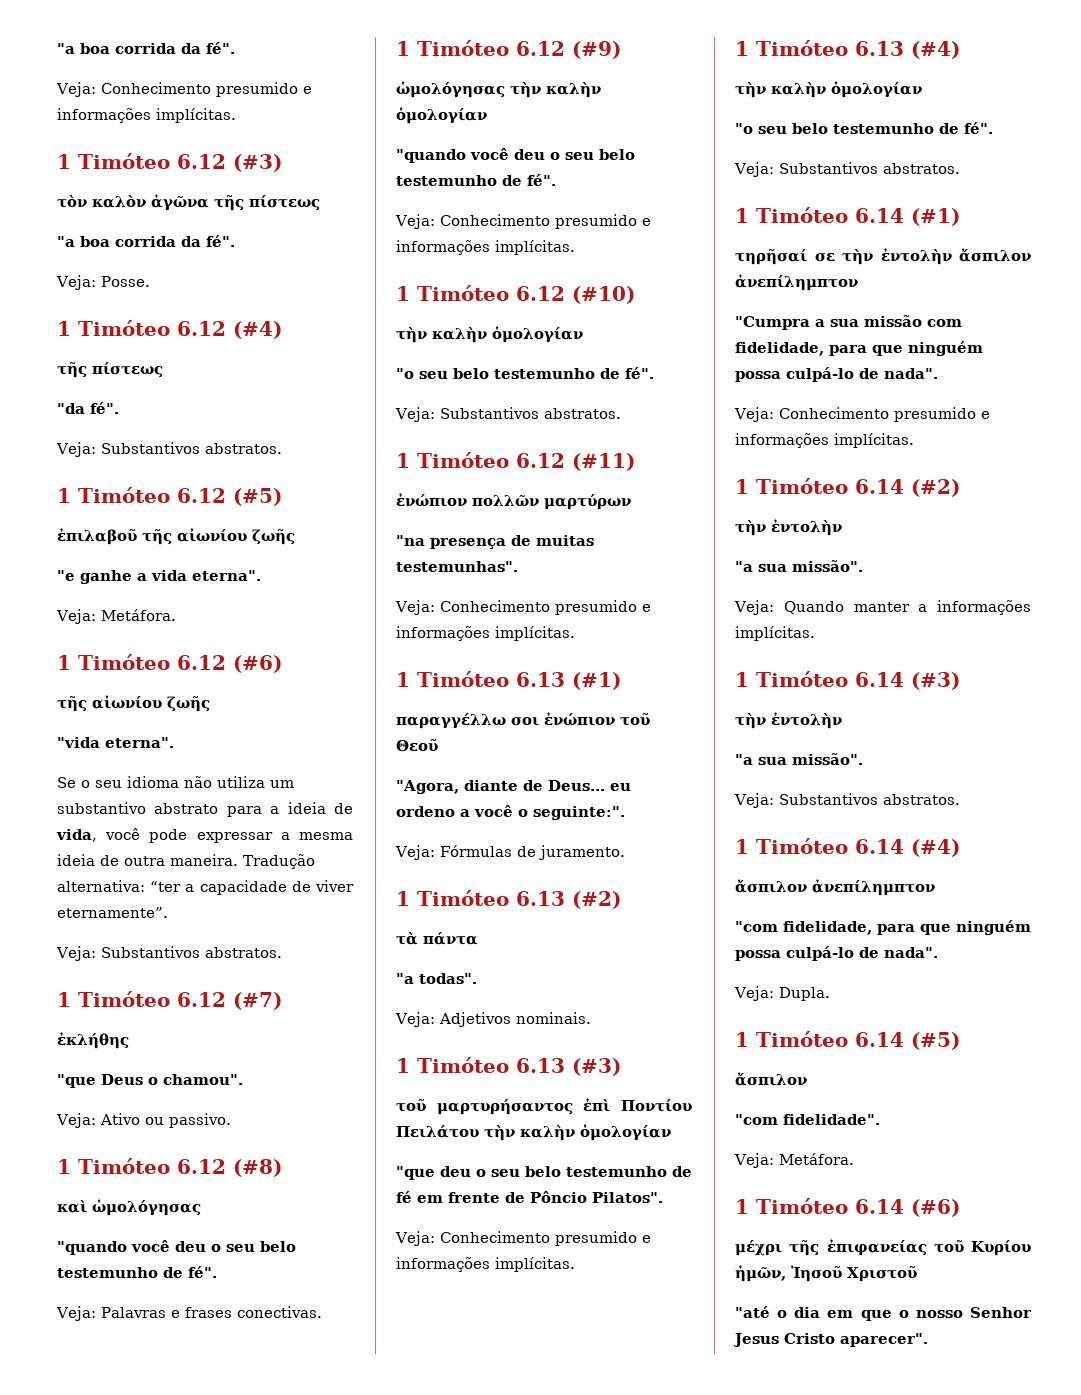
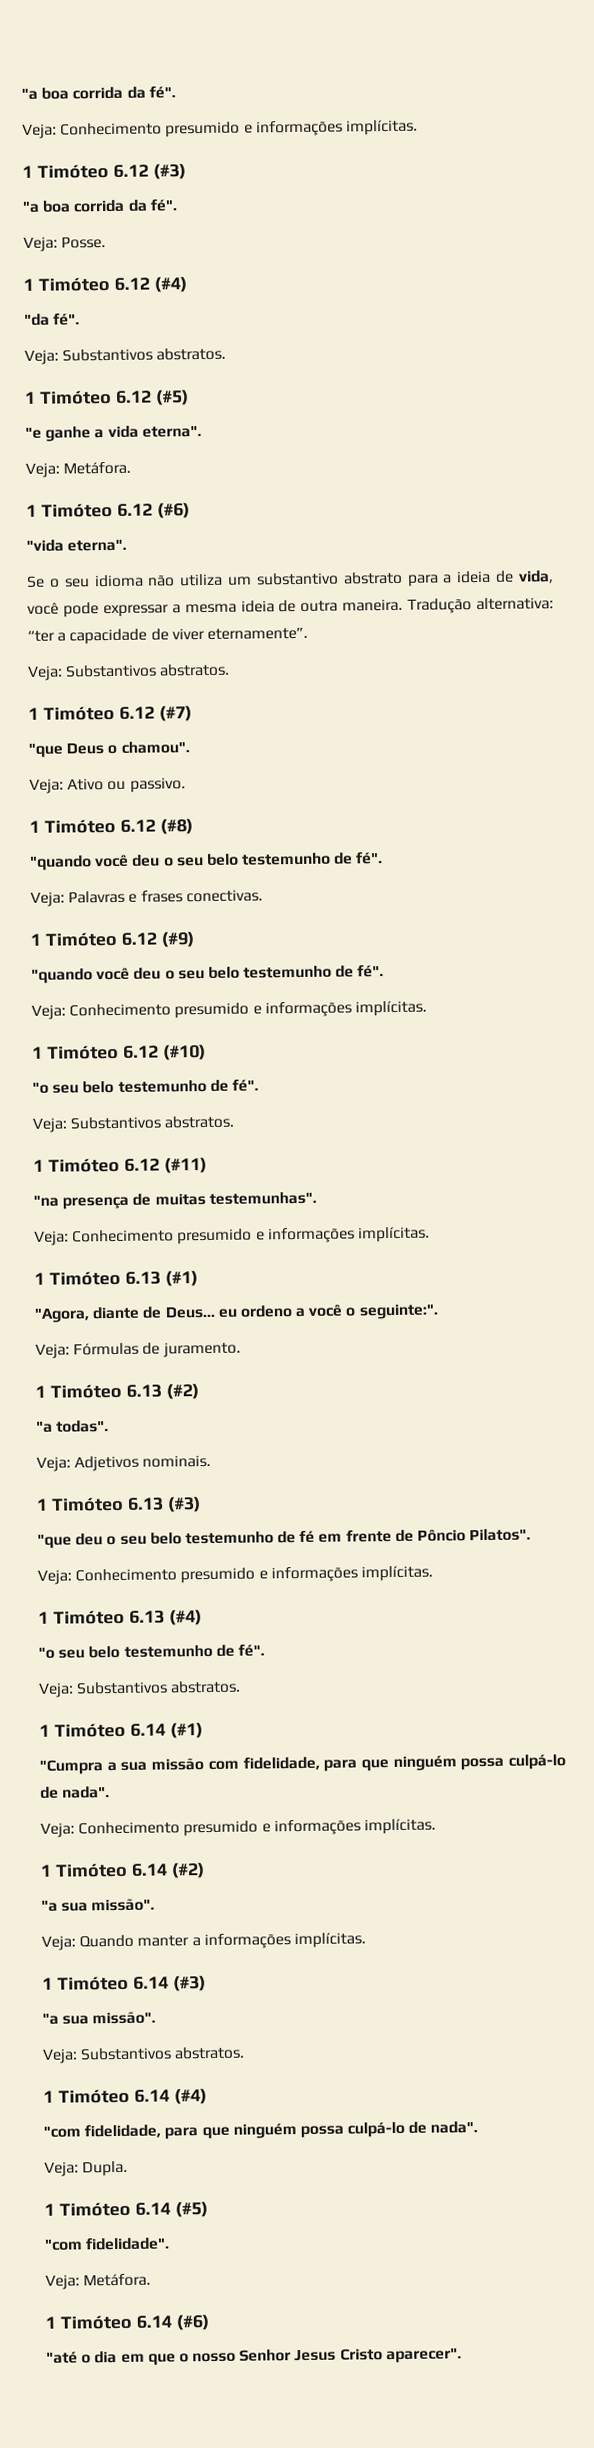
[57,194,320,211] // τὸν καλὸν ἀγῶνα τῆς πίστεως -> (186, 171) none
[57,362,163,378] // τῆς πίστεως -> (187, 284) none
[57,528,295,545] // ἐπιλαβοῦ τῆς αἰωνίου ζωῆς -> (189, 397) none
[57,695,210,712] // τῆς αἰωνίου ζωῆς -> (190, 510) none
[57,1032,129,1049] // ἐκλήθης -> (192, 713) none
[57,1199,201,1216] // καὶ ὡμολόγησας -> (193, 826) none
[396,81,601,98] [396,107,487,124] // ὡμολόγησας τὴν καλὴν ὁμολογίαν -> (194, 939) none
[396,326,583,343] // τὴν καλὴν ὁμολογίαν -> (206, 1052) none
[396,493,631,510] // ἐνώπιον πολλῶν μαρτύρων -> (207, 1165) none
[396,712,650,729] [396,739,438,752] // παραγγέλλω σοι ἐνώπιον τοῦ Θεοῦ -> (198, 1278) none
[396,932,478,945] // τὰ πάντα -> (199, 1391) none
[396,1098,692,1115] [396,1124,671,1141] // τοῦ μαρτυρήσαντος ἐπὶ Ποντίου Πειλάτου τὴν καλὴν ὁμολογίαν -> (201, 1504) none
[735,81,922,98] // τὴν καλὴν ὁμολογίαν -> (202, 1617) none
[735,248,1031,265] [735,274,858,291] // τηρῆσαί σε τὴν ἐντολὴν ἄσπιλον ἀνεπίλημπτον -> (203, 1730) none
[735,519,842,536] // τὴν ἐντολὴν -> (205, 1870) none
[735,712,842,729] // τὴν ἐντολὴν -> (206, 1983) none
[735,879,935,896] // ἄσπιλον ἀνεπίλημπτον -> (207, 2096) none
[735,1072,807,1086] // ἄσπιλον -> (208, 2209) none
[735,1239,1031,1256] [735,1265,917,1282] // μέχρι τῆς ἐπιφανείας τοῦ Κυρίου ἡμῶν, Ἰησοῦ Χριστοῦ -> (209, 2322) none

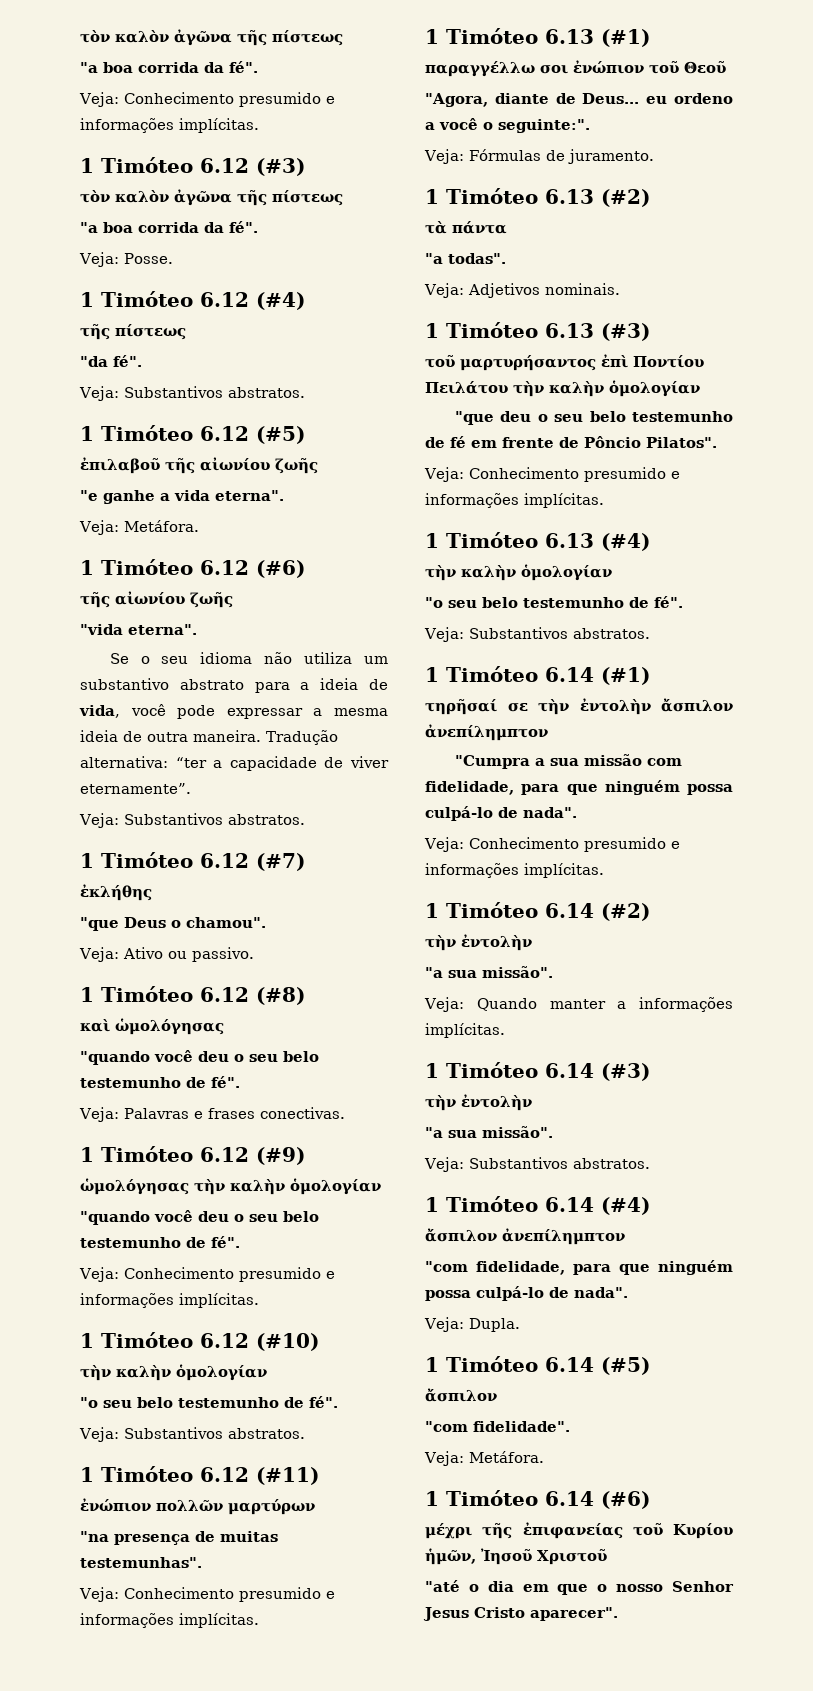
(21, 93) none -> [80,29,343,46] τὸν καλὸν ἀγῶνα τῆς πίστεως //
(186, 171) none -> [80,189,343,206] // τὸν καλὸν ἀγῶνα τῆς πίστεως
(187, 284) none -> [80,324,186,340] // τῆς πίστεως
(189, 397) none -> [80,457,318,474] // ἐπιλαβοῦ τῆς αἰωνίου ζωῆς
(190, 510) none -> [80,591,233,608] // τῆς αἰωνίου ζωῆς
(192, 713) none -> [80,884,152,901] // ἐκλήθης
(193, 826) none -> [80,1018,224,1035] // καὶ ὡμολόγησας
(194, 939) none -> [80,1178,381,1195] // ὡμολόγησας τὴν καλὴν ὁμολογίαν
(206, 1052) none -> [80,1364,267,1381] // τὴν καλὴν ὁμολογίαν
(207, 1165) none -> [80,1498,315,1515] // ἐνώπιον πολλῶν μαρτύρων
(198, 1278) none -> [425,60,726,77] // παραγγέλλω σοι ἐνώπιον τοῦ Θεοῦ
(199, 1391) none -> [425,221,507,234] // τὰ πάντα
(201, 1504) none -> [425,354,704,371] [425,380,700,397] // τοῦ μαρτυρήσαντος ἐπὶ Ποντίου Πειλάτου τὴν καλὴν ὁμολογίαν
(202, 1617) none -> [425,564,612,581] // τὴν καλὴν ὁμολογίαν
(203, 1730) none -> [425,698,733,715] [425,724,548,741] // τηρῆσαί σε τὴν ἐντολὴν ἄσπιλον ἀνεπίλημπτον
(205, 1870) none -> [425,934,532,951] // τὴν ἐντολὴν
(206, 1983) none -> [425,1094,532,1111] // τὴν ἐντολὴν
(207, 2096) none -> [425,1228,625,1245] // ἄσπιλον ἀνεπίλημπτον
(208, 2209) none -> [425,1388,497,1402] // ἄσπιλον
(209, 2322) none -> [425,1522,733,1539] [425,1548,607,1565] // μέχρι τῆς ἐπιφανείας τοῦ Κυρίου ἡμῶν, Ἰησοῦ Χριστοῦ

